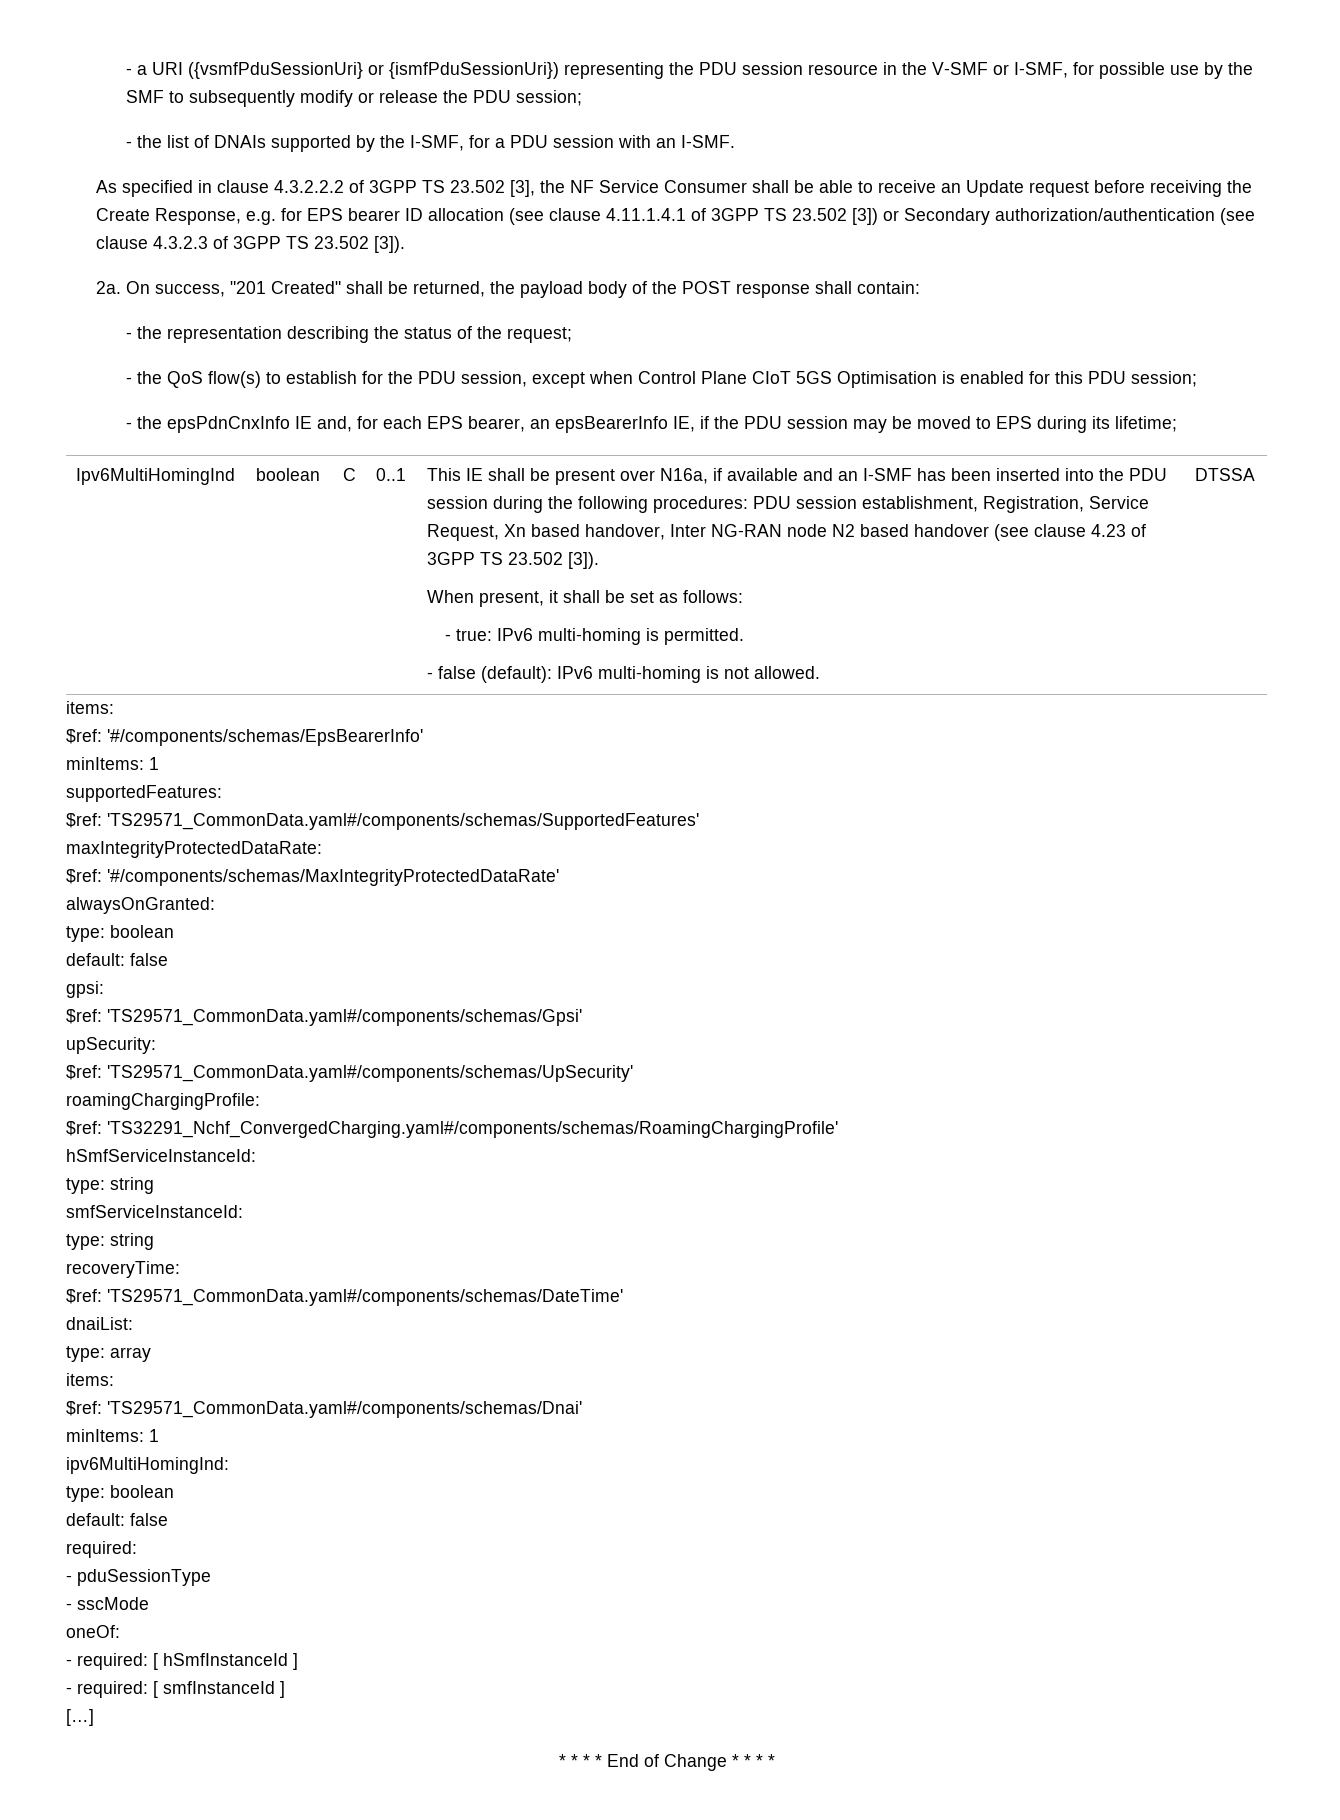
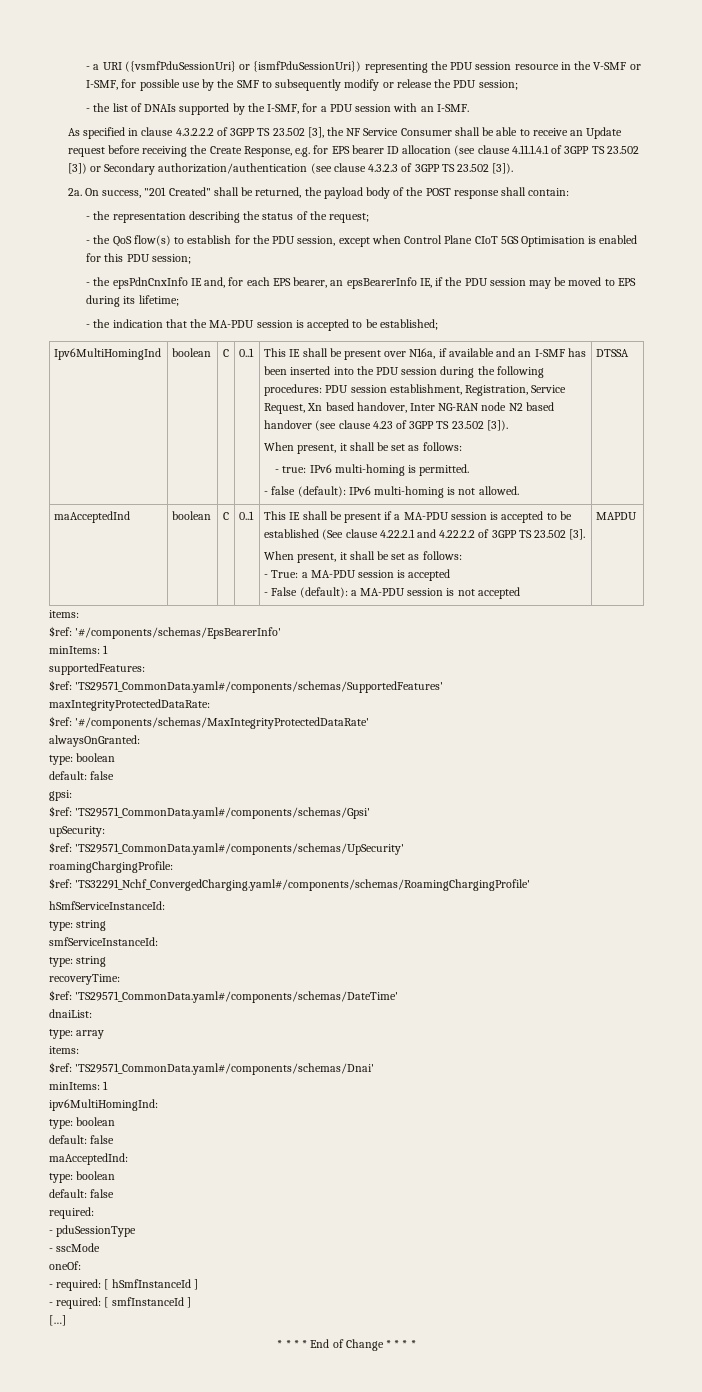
(1177, 424) none -> [86,319,438,331] // - the indication that the MA-PDU session is accepted to be established;
(1256, 474) none -> [54,511,131,523] [172,511,212,520] [223,512,229,520] [239,511,255,520] [264,511,572,523] [264,529,586,540] [264,551,462,563] [264,569,451,581] [264,587,520,599] [596,512,638,520] // maAcceptedInd | boolean | C | 0..1 | This IE shall be present if a MA-PDU session is accepted to be established (See clause 4.22.2.1 and 4.22.2.2 of 3GPP TS 23.502 [3]. // When present, it shall be set as follows: // - True: a MA-PDU session is accepted // - False (default): a MA-PDU session is not accepted | MAPDU
(168, 1519) none -> [49,1153,128,1165] [49,1171,116,1183] [49,1189,115,1198] // maAcceptedInd: // type: boolean // default: false

